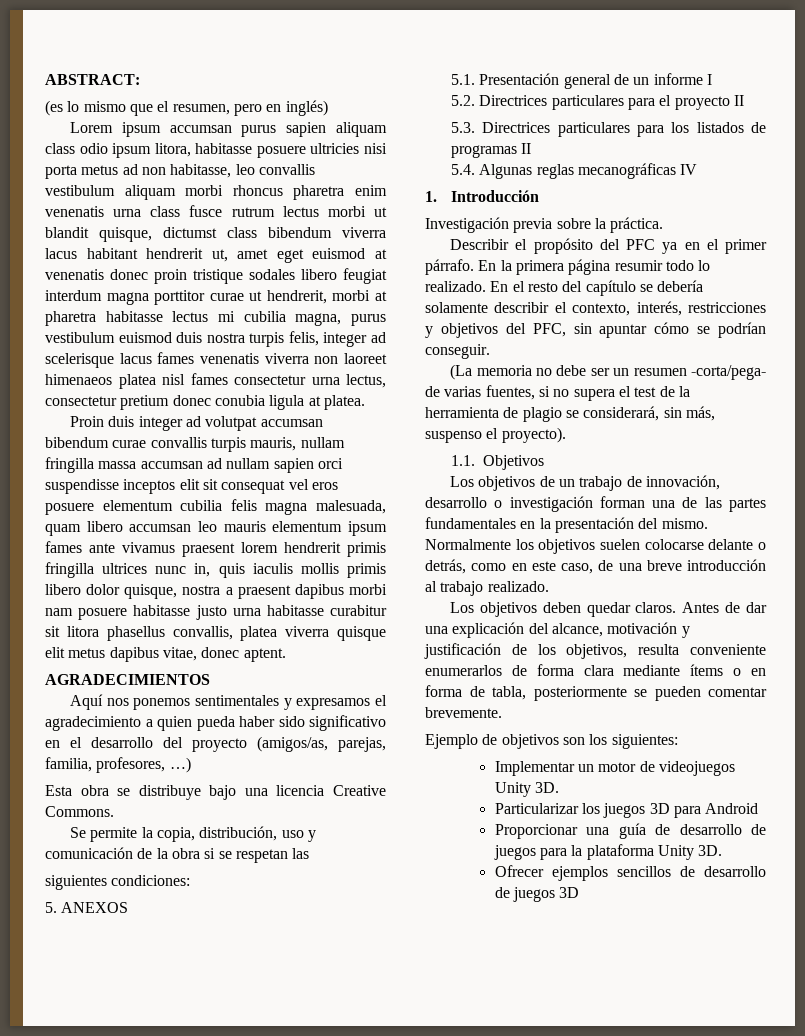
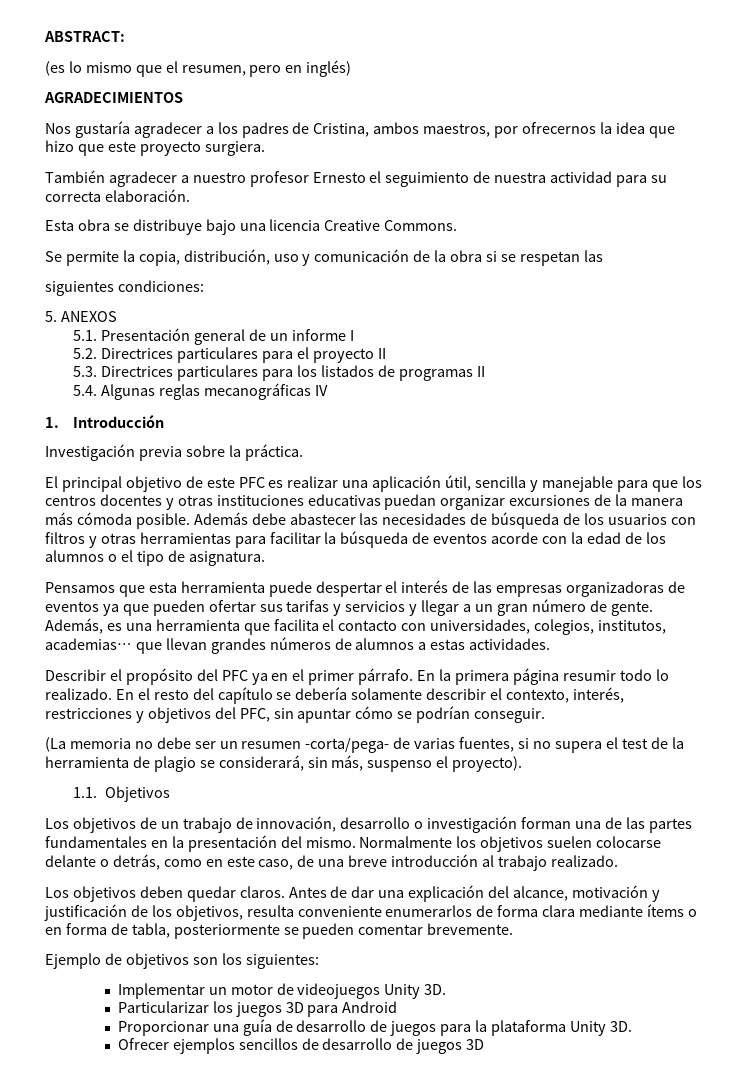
[70,122,387,137] [45,143,387,158] [45,164,315,179] [45,185,387,200] [45,205,387,217] [45,227,386,242] [45,248,387,263] [45,268,387,284] [45,290,387,305] [45,311,386,326] [45,331,386,347] [45,352,387,368] [45,373,386,389] [45,395,365,410] [70,416,323,431] [45,437,345,452] [45,457,343,473] [45,479,338,494] [45,499,386,515] [45,521,388,536] [45,541,386,557] [45,562,386,578] [45,584,387,599] [45,605,387,620] [45,626,386,641] [45,647,286,662] [45,674,210,685] [70,694,388,710] [45,715,386,731] [45,736,386,752] [45,757,191,773] Lorem ipsum accumsan purus sapien aliquam class odio ipsum litora, habitasse posuere ultricies nisi porta metus ad non habitasse, leo convallis vestibulum aliquam morbi rhoncus pharetra enim venenatis urna class fusce rutrum lectus morbi ut blandit quisque, dictumst class bibendum viverra lacus habitant hendrerit ut, amet eget euismod at venenatis donec proin tristique sodales libero feugiat interdum magna porttitor curae ut hendrerit, morbi at pharetra habitasse lectus mi cubilia magna, purus vestibulum euismod duis nostra turpis felis, integer ad scelerisque lacus fames venenatis viverra non laoreet himenaeos platea nisl fames consectetur urna lectus, consectetur pretium donec conubia ligula at platea. // Proin duis integer ad volutpat accumsan bibendum curae convallis turpis mauris, nullam fringilla massa accumsan ad nullam sapien orci suspendisse inceptos elit sit consequat vel eros posuere elementum cubilia felis magna malesuada, quam libero accumsan leo mauris elementum ipsum fames ante vivamus praesent lorem hendrerit primis fringilla ultrices nunc in, quis iaculis mollis primis libero dolor quisque, nostra a praesent dapibus morbi nam posuere habitasse justo urna habitasse curabitur sit litora phasellus convallis, platea viverra quisque elit metus dapibus vitae, donec aptent. // AGRADECIMIENTOS // Aquí nos ponemos sentimentales y expresamos el agradecimiento a quien pueda haber sido significativo en el desarrollo del proyecto (amigos/as, parejas, familia, profesores, …) -> [44,92,183,103] [45,121,675,138] [45,140,265,156] [45,170,667,187] [45,189,190,202] AGRADECIMIENTOS // Nos gustaría agradecer a los padres de Cristina, ambos maestros, por ofrecernos la idea que hizo que este proyecto surgiera. // También agradecer a nuestro profesor Ernesto el seguimiento de nuestra actividad para su correcta elaboración.
(664, 225) none -> [45,475,702,492] [45,494,684,510] [45,512,696,529] [45,531,666,548] [45,550,265,566] [45,580,685,597] [45,599,653,616] [45,618,667,635] [45,637,551,654] // El principal objetivo de este PFC es realizar una aplicación útil, sencilla y manejable para que los centros docentes y otras instituciones educativas puedan organizar excursiones de la manera más cómoda posible. Además debe abastecer las necesidades de búsqueda de los usuarios con filtros y otras herramientas para facilitar la búsqueda de eventos acorde con la edad de los alumnos o el tipo de asignatura. // Pensamos que esta herramienta puede despertar el interés de las empresas organizadoras de eventos ya que pueden ofertar sus tarifas y servicios y llegar a un gran número de gente. Además, es una herramienta que facilita el contacto con universidades, colegios, institutos, academias… que llevan grandes números de alumnos a estas actividades.

